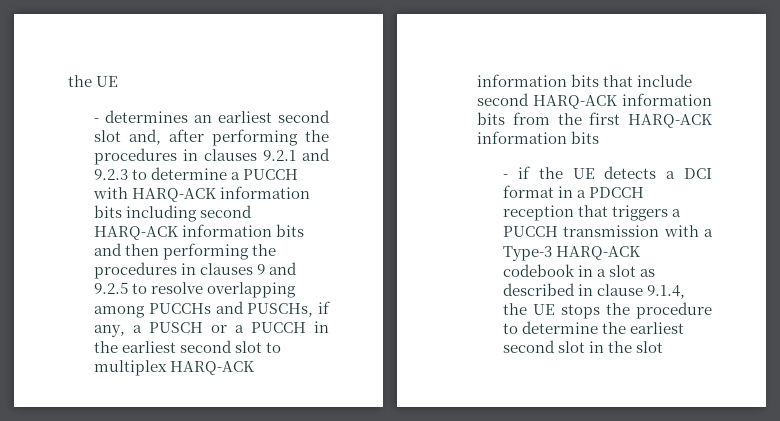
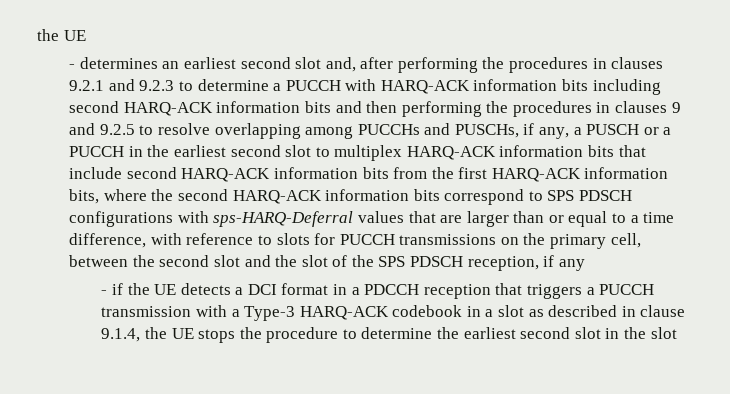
[571,131,600,144] bits -> [69,189,633,205] [69,211,675,227] [69,233,641,249] [69,255,585,271] bits, where the second HARQ-ACK information bits correspond to SPS PDSCH configurations with sps-HARQ-Deferral values that are larger than or equal to a time difference, with reference to slots for PUCCH transmissions on the primary cell, between the second slot and the slot of the SPS PDSCH reception, if any

